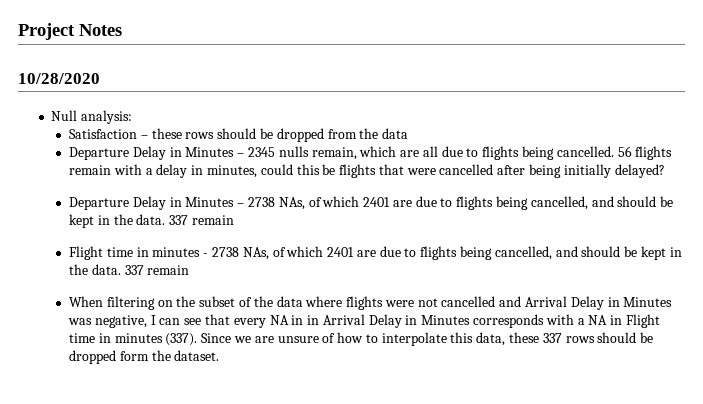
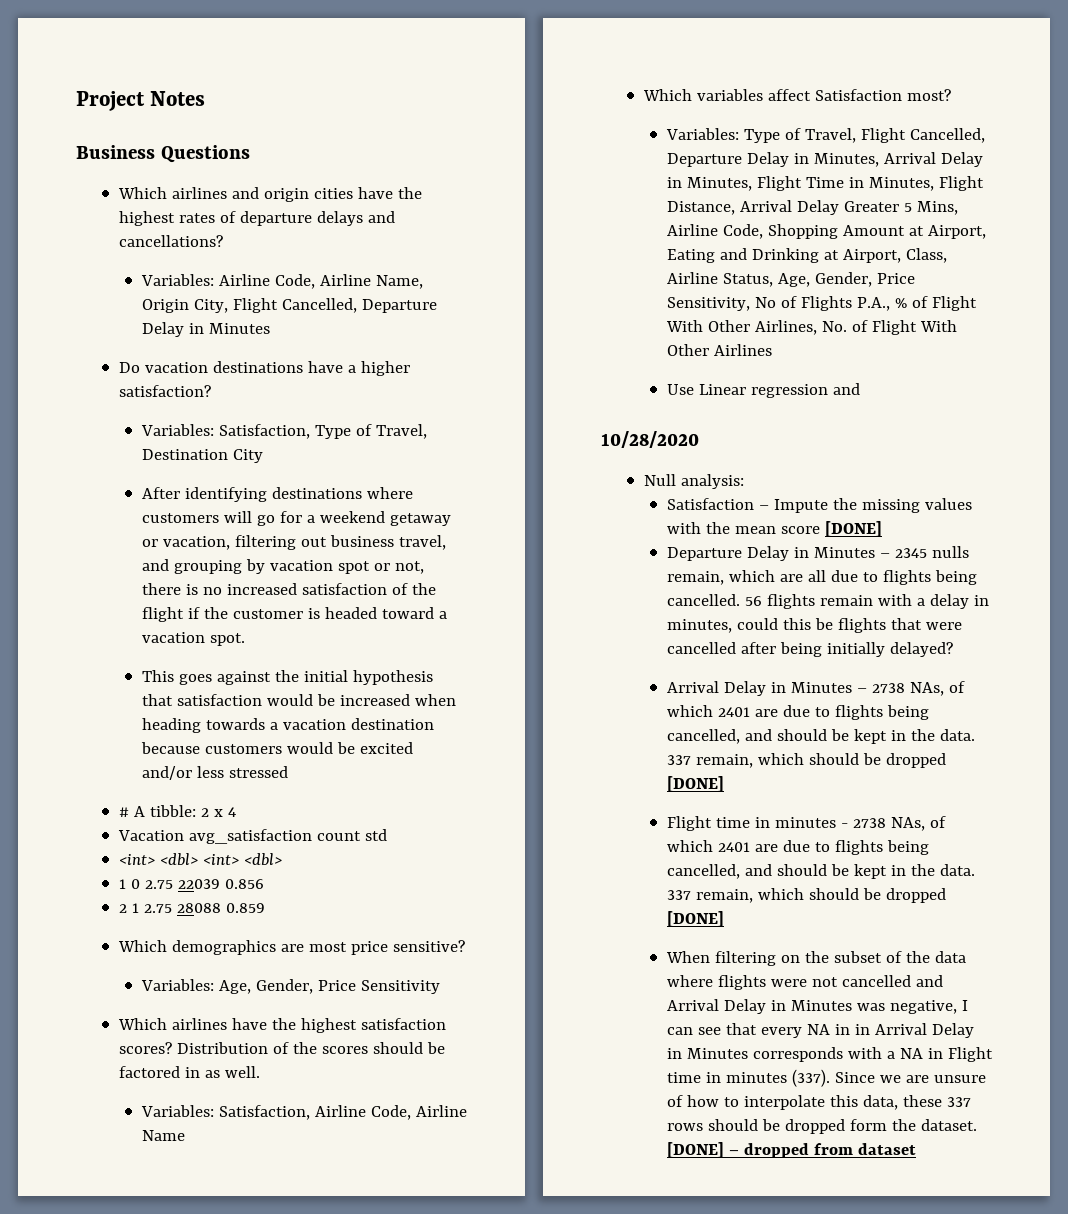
(122, 30) none -> [76,145,250,163] [118,187,423,202] [119,211,396,226] [119,235,224,247] [140,274,423,289] [141,298,437,313] [141,322,270,337] [119,361,411,376] [119,385,212,397] [140,424,427,439] [141,449,263,463] [141,487,413,502] [141,511,451,526] [141,535,446,550] [141,559,424,574] [141,583,436,595] [141,607,447,622] [141,632,245,646] [141,670,433,685] [141,694,456,706] [141,718,434,733] [140,742,413,754] [141,766,288,780] [119,805,237,817] [118,829,388,844] [119,853,283,866] [119,879,265,889] [119,903,266,913] [118,940,466,955] [140,979,440,994] [118,1018,447,1033] [119,1042,446,1054] [119,1066,261,1078] [140,1105,467,1120] [141,1130,185,1141] [643,89,952,101] [665,128,985,143] [666,152,983,167] [666,176,984,191] [666,200,958,215] [666,224,986,239] [666,248,947,263] [666,272,915,287] [666,296,977,311] [665,320,957,335] [666,344,772,356] [666,383,860,398] // Business Questions // Which airlines and origin cities have the highest rates of departure delays and cancellations? // Variables: Airline Code, Airline Name, Origin City, Flight Cancelled, Departure Delay in Minutes // Do vacation destinations have a higher satisfaction? // Variables: Satisfaction, Type of Travel, Destination City // After identifying destinations where customers will go for a weekend getaway or vacation, filtering out business travel, and grouping by vacation spot or not, there is no increased satisfaction of the flight if the customer is headed toward a vacation spot. // This goes against the initial hypothesis that satisfaction would be increased when heading towards a vacation destination because customers would be excited and/or less stressed // # A tibble: 2 x 4 // Vacation avg_satisfaction count std // <int> <dbl> <int> <dbl> // 1 0 2.75 22039 0.856 // 2 1 2.75 28088 0.859 // Which demographics are most price sensitive? // Variables: Age, Gender, Price Sensitivity // Which airlines have the highest satisfaction scores? Distribution of the scores should be factored in as well. // Variables: Satisfaction, Airline Code, Airline Name // Which variables affect Satisfaction most? // Variables: Type of Travel, Flight Cancelled, Departure Delay in Minutes, Arrival Delay in Minutes, Flight Time in Minutes, Flight Distance, Arrival Delay Greater 5 Mins, Airline Code, Shopping Amount at Airport, Eating and Drinking at Airport, Class, Airline Status, Age, Gender, Price Sensitivity, No of Flights P.A., % of Flight With Other Airlines, No. of Flight With Other Airlines // Use Linear regression and
[151,128,409,142] these rows should be dropped from the data -> [773,498,972,513] [666,521,882,537] Impute the missing values with the mean score [DONE]
[69,197,130,210] Departure -> [666,681,719,693] Arrival
[191,215,234,225] remain -> [695,753,946,768] [666,776,724,792] remain, which should be dropped [DONE]
[147,265,190,275] remain -> [695,888,946,903] [666,911,724,927] remain, which should be dropped [DONE]
(220, 355) none -> [666,1142,916,1158] [DONE] – dropped from dataset

